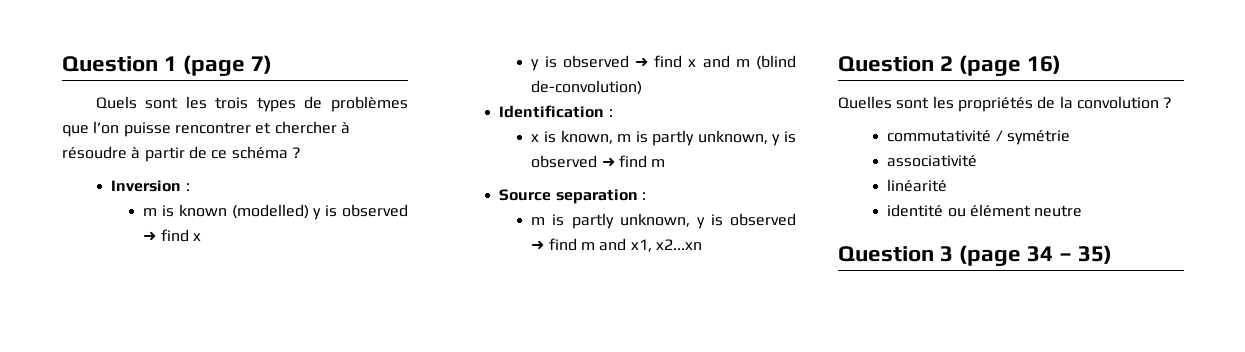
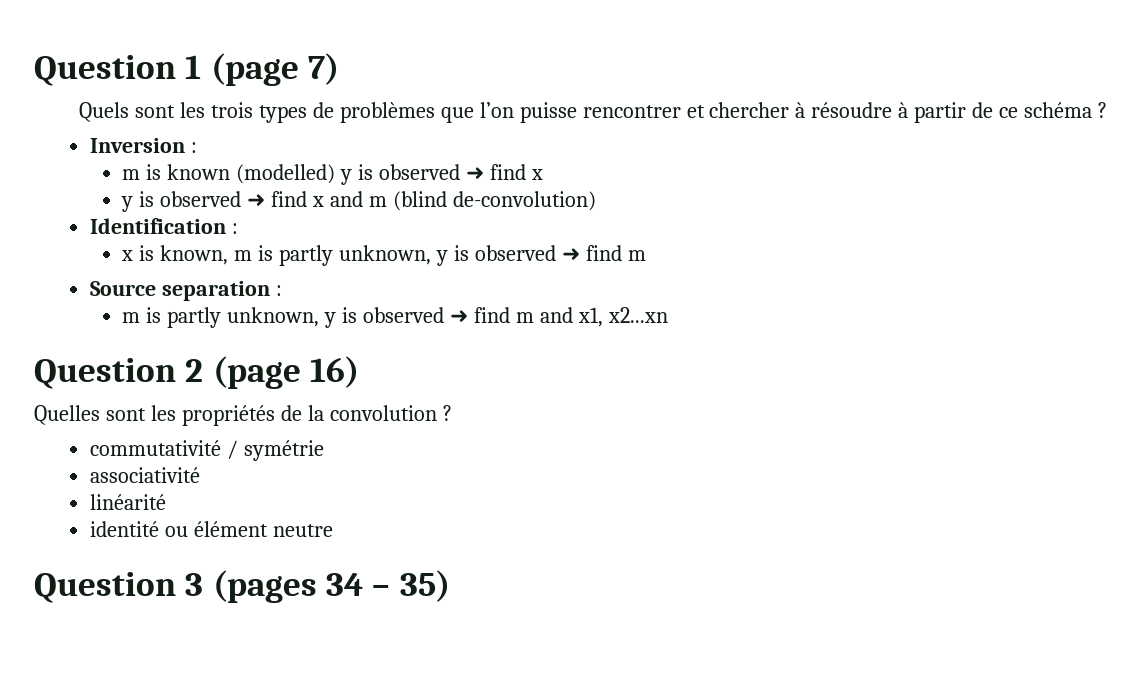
[959,245,1022,266] (page -> [212,570,317,603] (pages

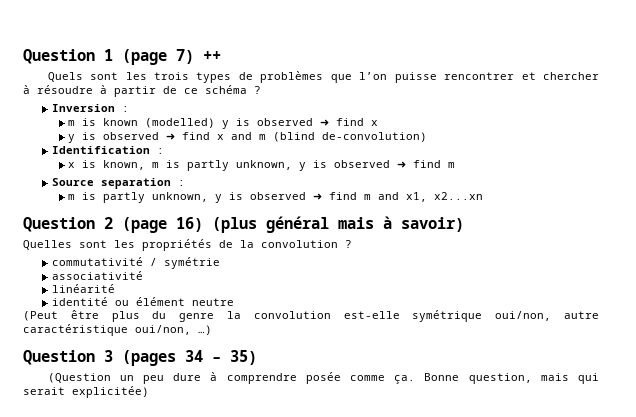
(339, 69) none -> [203,51,221,61] ++
(359, 372) none -> [212,216,464,233] (plus général mais à savoir)
(334, 530) none -> [23,310,599,322] [23,324,212,336] // (Peut être plus du genre la convolution est-elle symétrique oui/non, autre caractéristique oui/non, …)
(450, 586) none -> [47,372,599,384] [23,386,149,398] // (Question un peu dure à comprendre posée comme ça. Bonne question, mais qui serait explicitée)

